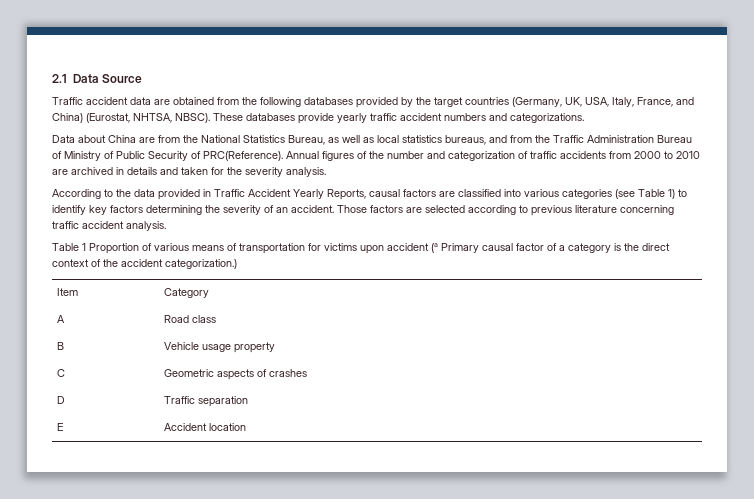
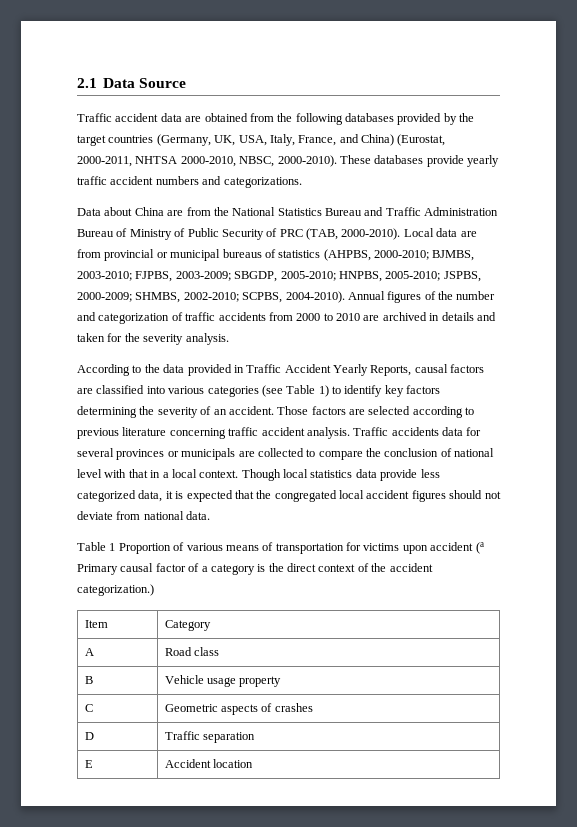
[133,113,210,123] NHTSA, NBSC). -> [77,155,337,167] 2000-2011, NHTSA 2000-2010, NBSC, 2000-2010).
[288,135,550,145] Bureau, as well as local statistics bureaus, and from the -> [325,207,384,216] Bureau and
[203,151,283,161] PRC(Reference). -> [279,228,477,240] [77,249,475,261] [77,271,481,282] [77,291,345,303] PRC (TAB, 2000-2010). Local data are from provincial or municipal bureaus of statistics (AHPBS, 2000-2010; BJMBS, 2003-2010; FJPBS, 2003-2009; SBGDP, 2005-2010; HNPBS, 2005-2010; JSPBS, 2000-2009; SHMBS, 2002-2010; SCPBS, 2004-2010).
(166, 226) none -> [353,427,482,436] [77,448,495,460] [77,469,440,481] [77,490,501,502] [77,511,211,520] Traffic accidents data for several provinces or municipals are collected to compare the conclusion of national level with that in a local context. Though local statistics data provide less categorized data, it is expected that the congregated local accident figures should not deviate from national data.

